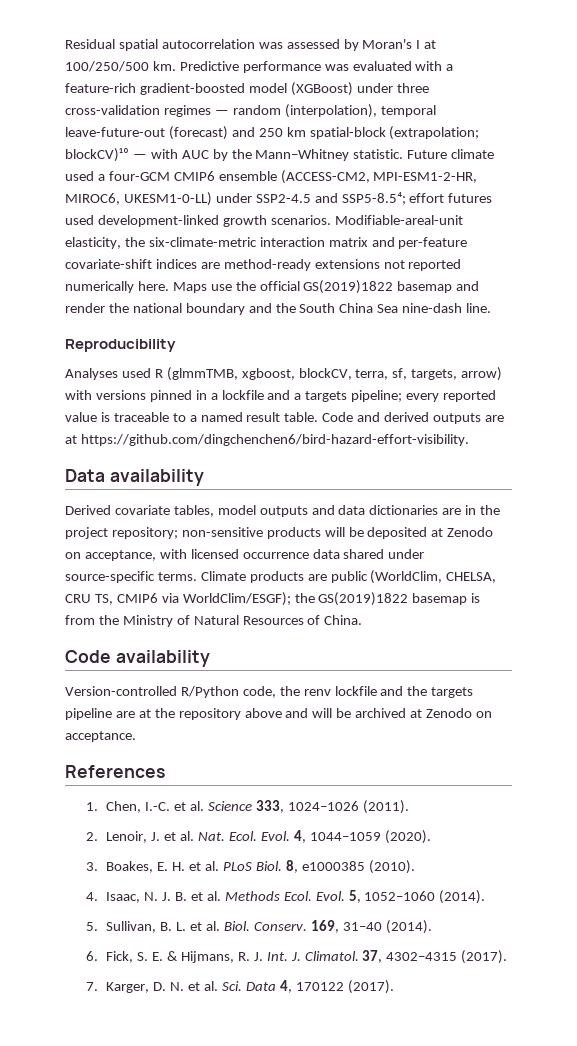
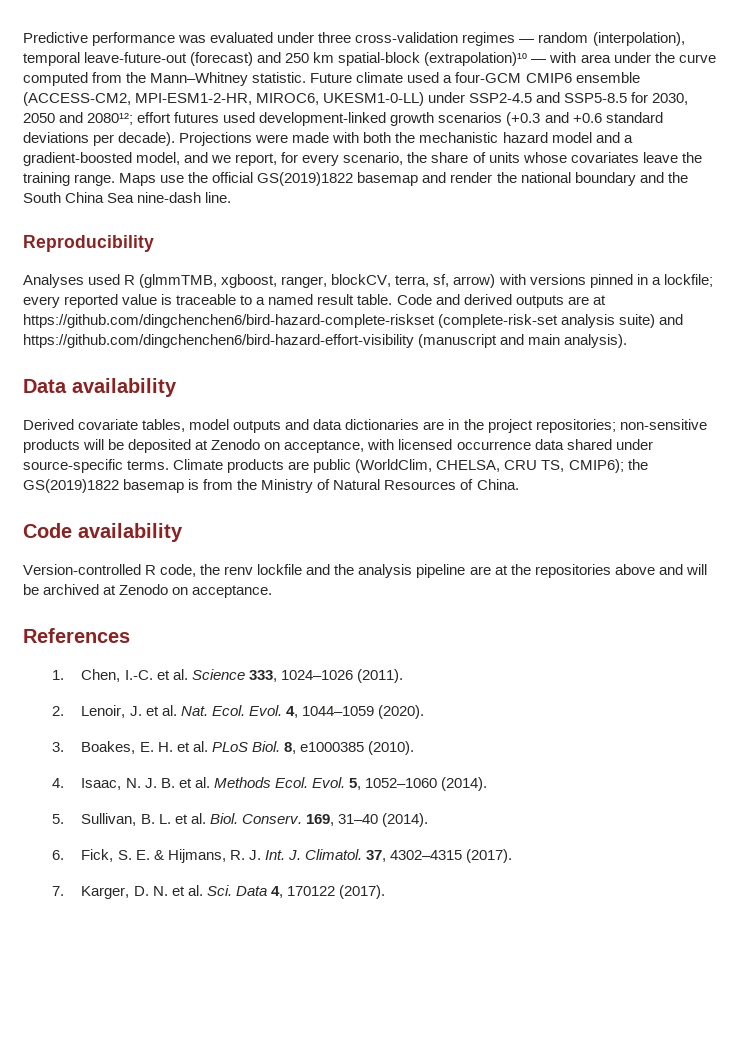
[65,39,437,51] [65,61,454,73] [65,82,353,96] Residual spatial autocorrelation was assessed by Moran's I at 100/250/500 km. Predictive performance was evaluated with a feature-rich gradient-boosted model (XGBoost) -> [23,32,274,46] Predictive performance was evaluated
[389,126,480,140] [65,147,228,162] (extrapolation; blockCV)¹⁰ — with AUC by -> [424,52,716,66] [23,72,123,86] (extrapolation)¹⁰ — with area under the curve computed from
[341,192,406,205] SSP5-8.5⁴; -> [564,92,689,105] [23,112,134,125] SSP5-8.5 for 2030, 2050 and 2080¹²;
[270,215,463,225] [65,237,468,249] [65,259,462,271] [65,281,169,293] scenarios. Modifiable-areal-unit elasticity, the six-climate-metric interaction matrix and per-feature covariate-shift indices are method-ready extensions not reported numerically here. -> [438,112,663,126] [23,132,633,146] [23,152,702,166] [23,172,116,186] scenarios (+0.3 and +0.6 standard deviations per decade). Projections were made with both the mechanistic hazard model and a gradient-boosted model, and we report, for every scenario, the share of units whose covariates leave the training range.
(295, 374) none -> [281,276,328,288] ranger,
[411,369,458,380] targets, -> (450, 280) none
[221,390,403,402] lockfile and a targets pipeline; -> [663,274,713,287] lockfile;
[80,434,469,446] https://github.com/dingchenchen6/bird-hazard-effort-visibility. -> [23,314,684,328] [23,334,628,348] https://github.com/dingchenchen6/bird-hazard-complete-riskset (complete-risk-set analysis suite) and https://github.com/dingchenchen6/bird-hazard-effort-visibility (manuscript and main analysis).
[111,527,178,539] repository; -> [535,419,616,433] repositories;
[116,592,291,606] CMIP6 via WorldClim/ESGF); -> [568,459,624,473] CMIP6);
[180,686,239,698] R/Python -> [145,565,157,575] R
[431,687,474,698] targets -> [358,564,413,578] analysis
[178,708,241,720] repository -> [534,564,611,578] repositories

